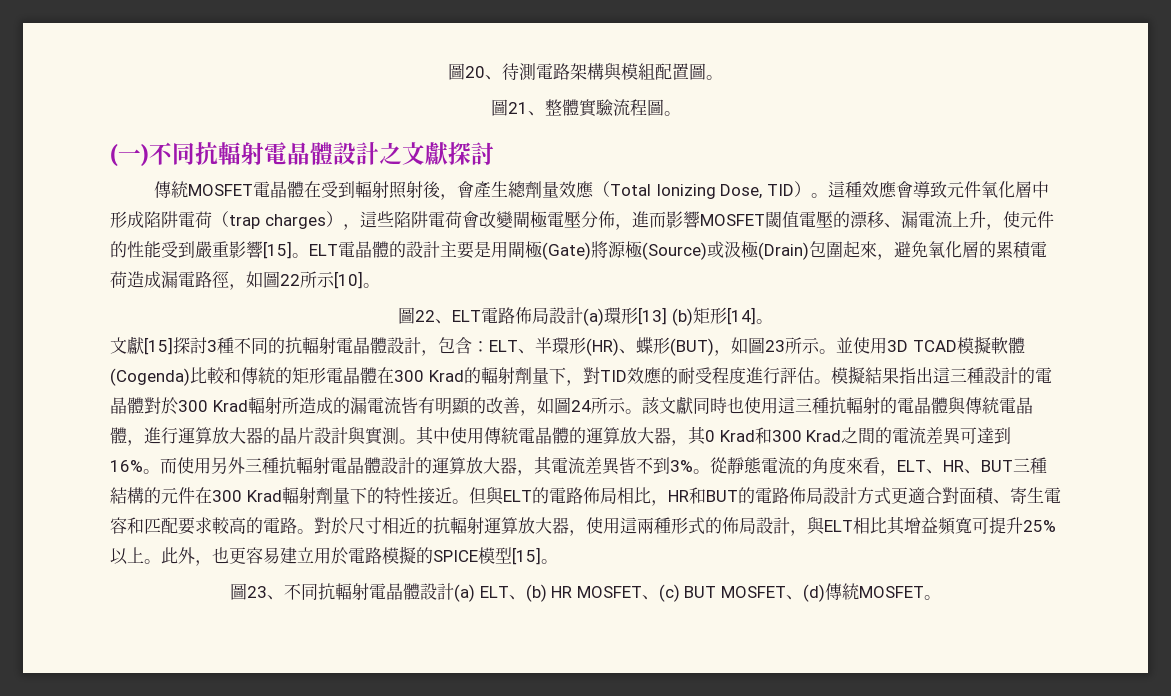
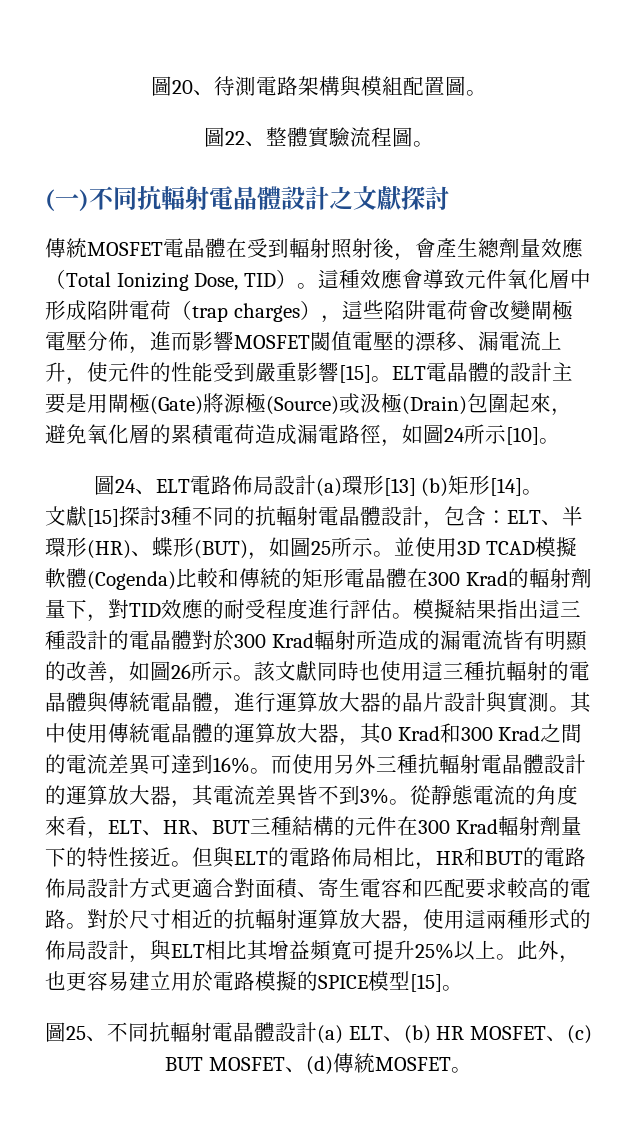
[507,102,528,114] 21 -> [224,131,245,145] 22
[280,274,300,286] 22 -> [444,428,465,442] 24
[415,310,436,322] 22 -> [114,479,136,493] 24
[765,340,785,352] 23 -> [311,541,331,555] 25
[570,400,591,412] 24 -> [171,664,191,679] 26
[247,586,268,598] 23 -> [66,1026,87,1040] 25

